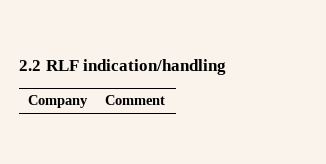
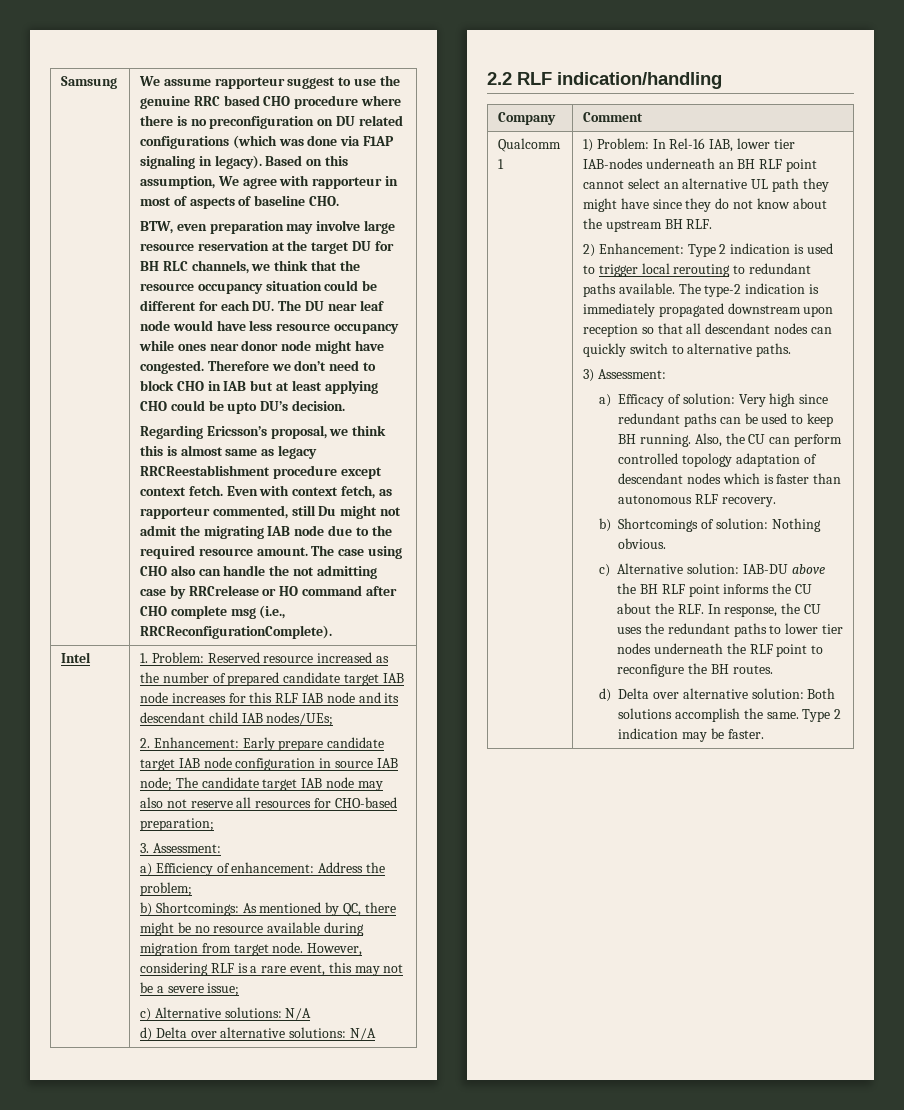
(19, 65) none -> [61,76,118,89] [139,75,400,89] [140,95,401,109] [140,115,403,129] [140,135,394,149] [140,155,348,169] [140,175,398,189] [140,195,339,209] [140,220,395,234] [140,240,394,254] [140,260,360,274] [140,280,378,294] [140,300,384,311] [140,320,399,334] [139,340,384,354] [140,360,376,374] [140,380,378,394] [140,400,345,414] [140,425,387,439] [140,445,317,459] [140,465,382,479] [140,485,392,499] [140,505,401,519] [140,525,392,539] [140,545,402,559] [140,565,377,579] [140,585,397,599] [140,605,286,619] [140,625,333,639] [61,652,92,663] [140,652,389,663] [140,672,404,686] [140,692,400,703] [140,712,334,726] [140,737,385,751] [140,757,398,771] [140,777,383,791] [140,797,397,808] [140,818,215,831] [140,843,221,853] [140,862,385,876] [140,882,193,896] [140,902,396,916] [140,922,364,936] [140,942,363,956] [140,962,404,976] [140,982,240,996] [140,1007,312,1021] [140,1027,376,1041] Samsung | We assume rapporteur suggest to use the genuine RRC based CHO procedure where there is no preconfiguration on DU related configurations (which was done via F1AP signaling in legacy). Based on this assumption, We agree with rapporteur in most of aspects of baseline CHO. // BTW, even preparation may involve large resource reservation at the target DU for BH RLC channels, we think that the resource occupancy situation could be different for each DU. The DU near leaf node would have less resource occupancy while ones near donor node might have congested. Therefore we don’t need to block CHO in IAB but at least applying CHO could be upto DU’s decision. // Regarding Ericsson’s proposal, we think this is almost same as legacy RRCReestablishment procedure except context fetch. Even with context fetch, as rapporteur commented, still Du might not admit the migrating IAB node due to the required resource amount. The case using CHO also can handle the not admitting case by RRCrelease or HO command after CHO complete msg (i.e., RRCReconfigurationComplete). // Intel | 1. Problem: Reserved resource increased as the number of prepared candidate target IAB node increases for this RLF IAB node and its descendant child IAB nodes/UEs; // 2. Enhancement: Early prepare candidate target IAB node configuration in source IAB node; The candidate target IAB node may also not reserve all resources for CHO-based preparation; // 3. Assessment: // a) Efficiency of enhancement: Address the problem; // b) Shortcomings: As mentioned by QC, there might be no resource available during migration from target node. However, considering RLF is a rare event, this may not be a severe issue; // c) Alternative solutions: N/A // d) Delta over alternative solutions: N/A //
(165, 100) none -> [498,138,562,152] [498,159,505,169] [583,138,795,152] [583,158,817,172] [583,178,829,192] [583,198,827,212] [583,218,713,232] [583,243,833,257] [583,263,811,277] [583,283,819,297] [583,303,834,317] [583,323,832,337] [583,343,792,357] [583,369,666,382] [599,393,829,407] [618,413,833,427] [618,433,842,447] [618,453,817,467] [618,473,842,484] [618,494,776,507] [599,518,821,532] [618,538,667,549] [599,563,825,577] [617,583,812,597] [617,603,821,617] [617,623,843,637] [617,643,824,657] [617,663,773,677] [599,688,836,702] [618,708,842,722] [618,728,764,742] // Qualcomm 1 | 1) Problem: In Rel-16 IAB, lower tier IAB-nodes underneath an BH RLF point cannot select an alternative UL path they might have since they do not know about the upstream BH RLF. // 2) Enhancement: Type 2 indication is used to trigger local rerouting to redundant paths available. The type-2 indication is immediately propagated downstream upon reception so that all descendant nodes can quickly switch to alternative paths. // 3) Assessment: // a) Efficacy of solution: Very high since redundant paths can be used to keep BH running. Also, the CU can perform controlled topology adaptation of descendant nodes which is faster than autonomous RLF recovery. // b) Shortcomings of solution: Nothing obvious. // c) Alternative solution: IAB-DU above the BH RLF point informs the CU about the RLF. In response, the CU uses the redundant paths to lower tier nodes underneath the RLF point to reconfigure the BH routes. // d) Delta over alternative solution: Both solutions accomplish the same. Type 2 indication may be faster.

